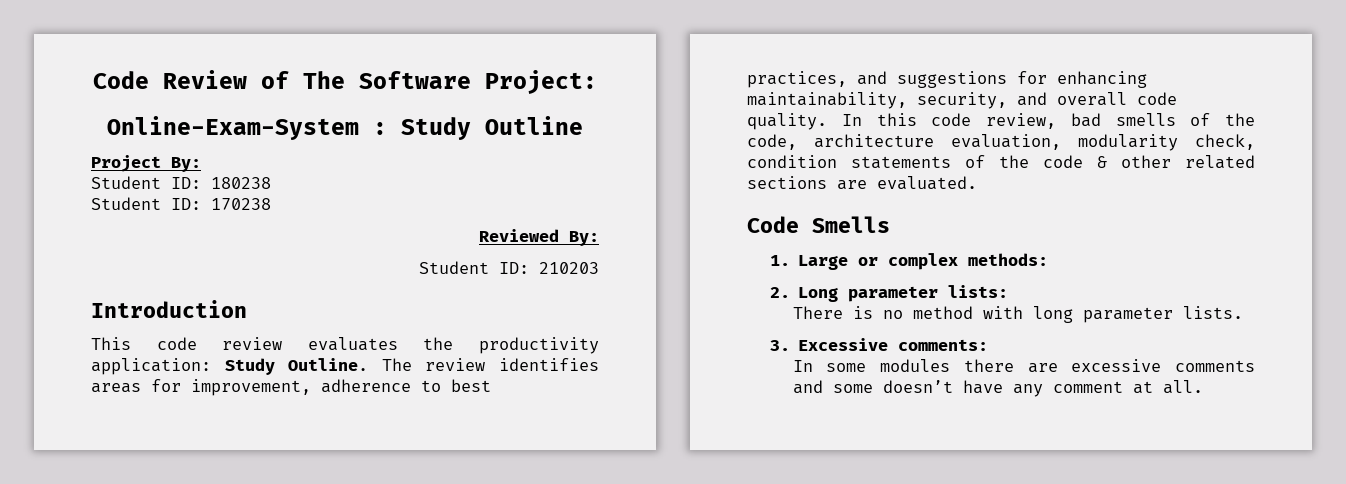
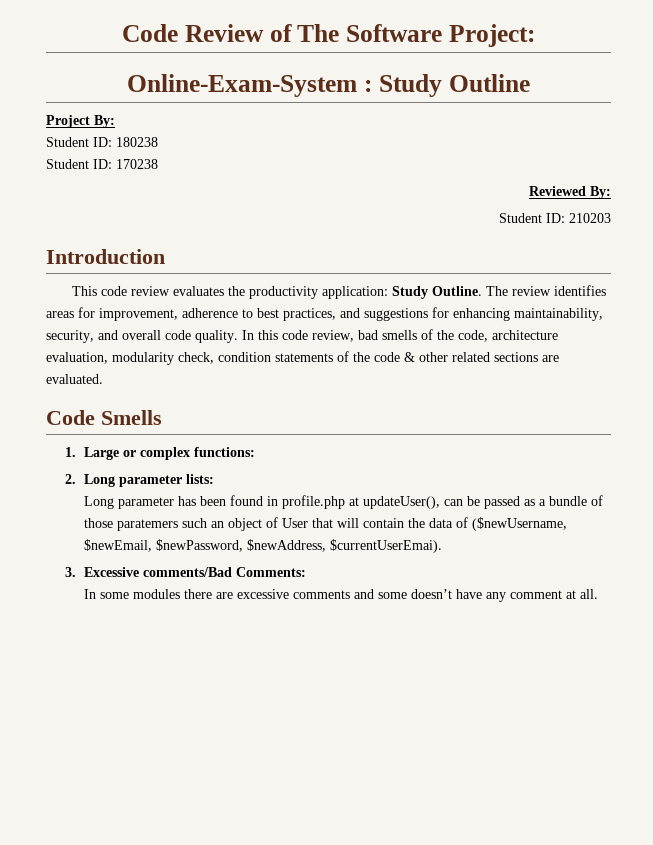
[968,253,1049,266] methods: -> [193,447,255,457] functions:
[792,306,1243,323] There is no method with long parameter lists. -> [83,495,603,509] [83,517,567,531] [83,539,442,553] Long parameter has been found in profile.php at updateUser(), can be passed as a bundle of those paratemers such an object of User that will contain the data of ($newUsername, $newEmail, $newPassword, $newAddress, $currentUserEmai).
[898,339,989,351] comments: -> [142,567,306,577] comments/Bad Comments:

